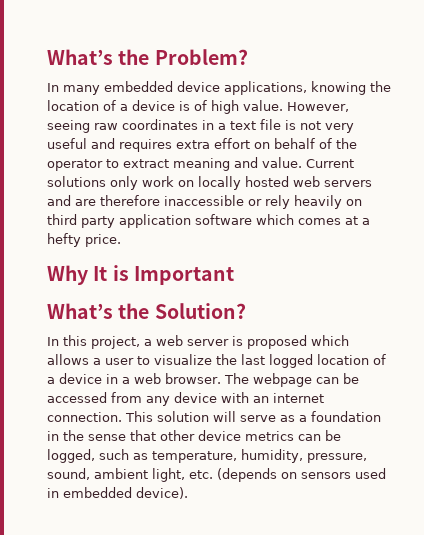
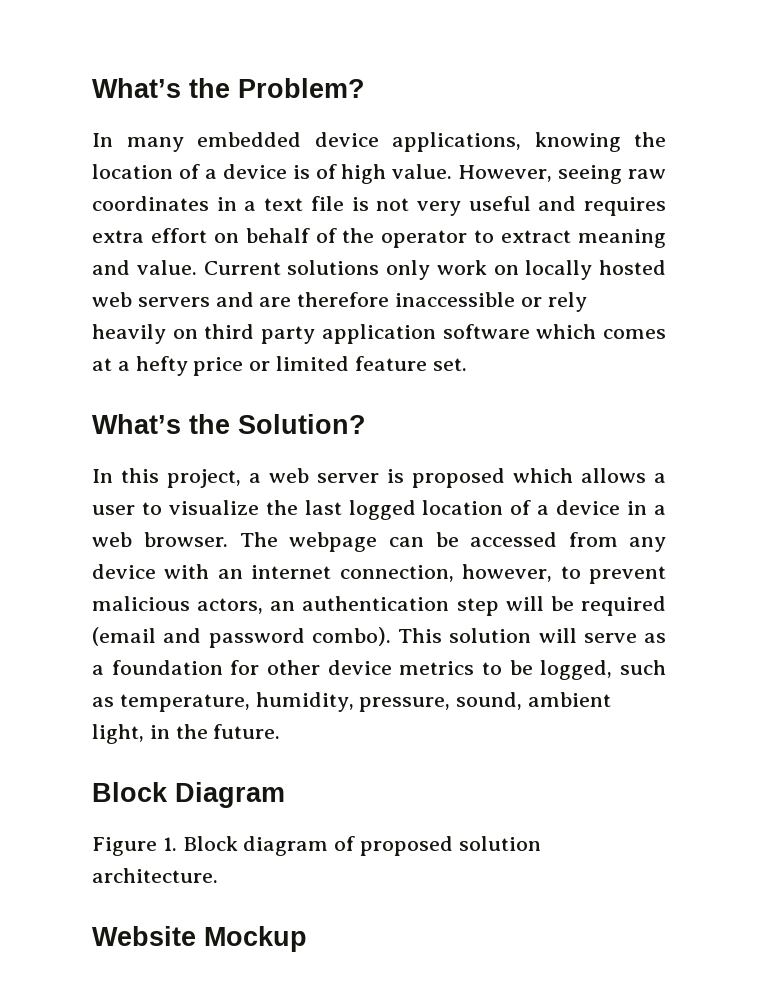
[85,234,121,247] [47,265,234,285] price. // Why It is Important -> [193,356,467,376] price or limited feature set.
[47,412,122,422] connection. -> [339,564,666,584] [92,596,667,616] [92,627,391,648] connection, however, to prevent malicious actors, an authentication step will be required (email and password combo).
[47,430,156,441] in the sense that -> [230,660,260,675] for
[298,434,321,441] can -> [482,662,502,675] to
[189,468,386,482] [47,487,188,499] etc. (depends on sensors used in embedded device). -> [149,724,281,739] [92,782,285,808] [92,836,541,856] [92,868,218,883] [92,926,307,952] in the future. // Block Diagram // Figure 1. Block diagram of proposed solution architecture. // Website Mockup

